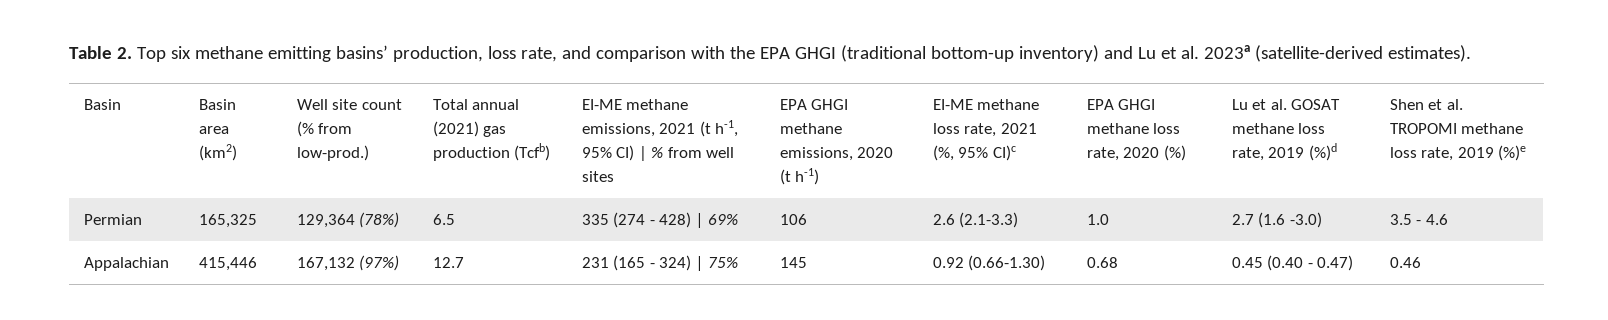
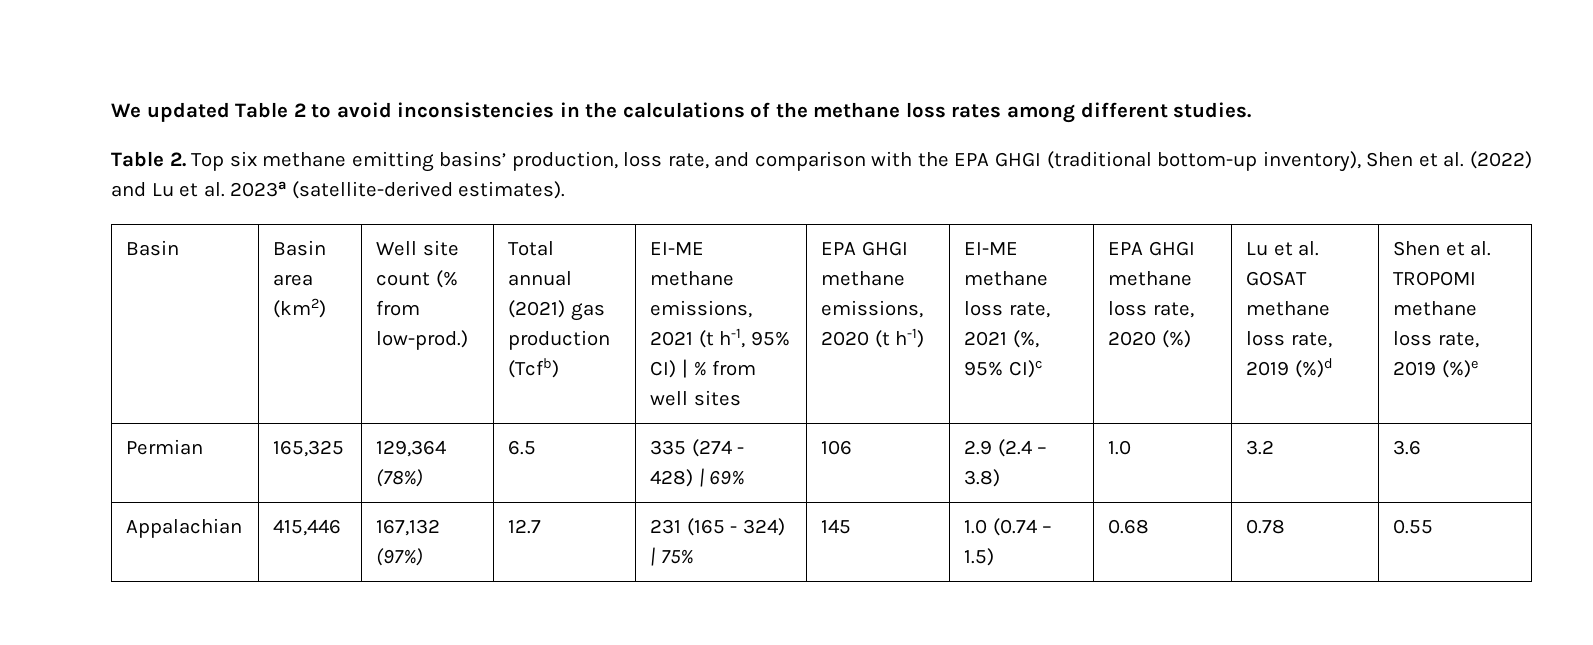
(69, 52) none -> [111,102,1252,123] We updated Table 2 to avoid inconsistencies in the calculations of the methane loss rates among different studies. //
[1018,45,1099,62] inventory) -> [1262,151,1532,172] inventory), Shen et al. (2022)
[932,212,1019,228] [1086,214,1109,225] [1231,212,1322,228] [1389,214,1448,225] 2.6 (2.1-3.3) | 1.0 | 2.7 (1.6 -3.0) | 3.5 - 4.6 -> [964,439,1048,457] [964,469,1001,487] [1108,440,1132,455] [1246,440,1275,455] [1393,440,1422,455] 2.9 (2.4 – 3.8) | 1.0 | 3.2 | 3.6
[932,255,1046,271] [1086,257,1118,268] [1231,255,1354,271] [1389,257,1421,268] 0.92 (0.66-1.30) | 0.68 | 0.45 (0.40 - 0.47) | 0.46 -> [964,518,1053,536] [964,548,995,566] [1108,519,1150,534] [1246,519,1286,534] [1393,519,1434,534] 1.0 (0.74 – 1.5) | 0.68 | 0.78 | 0.55

